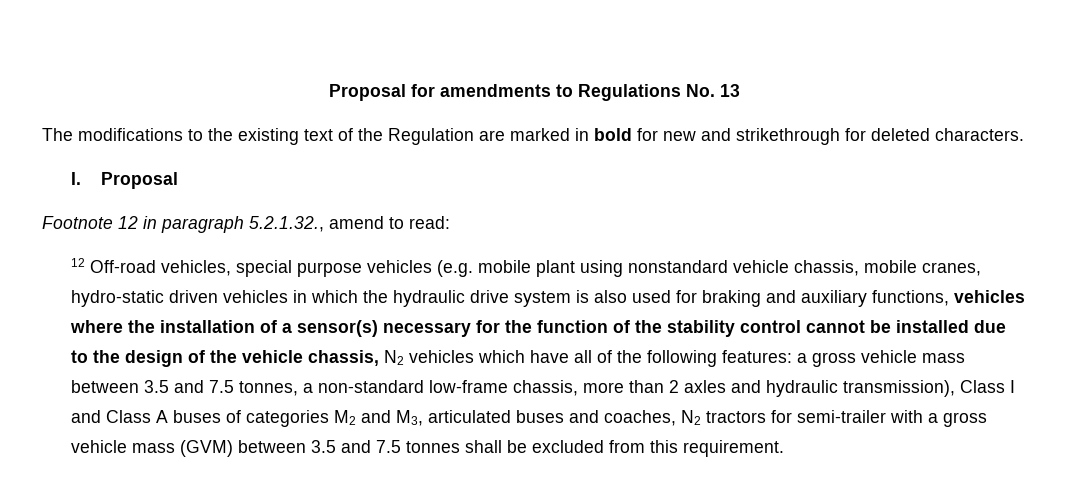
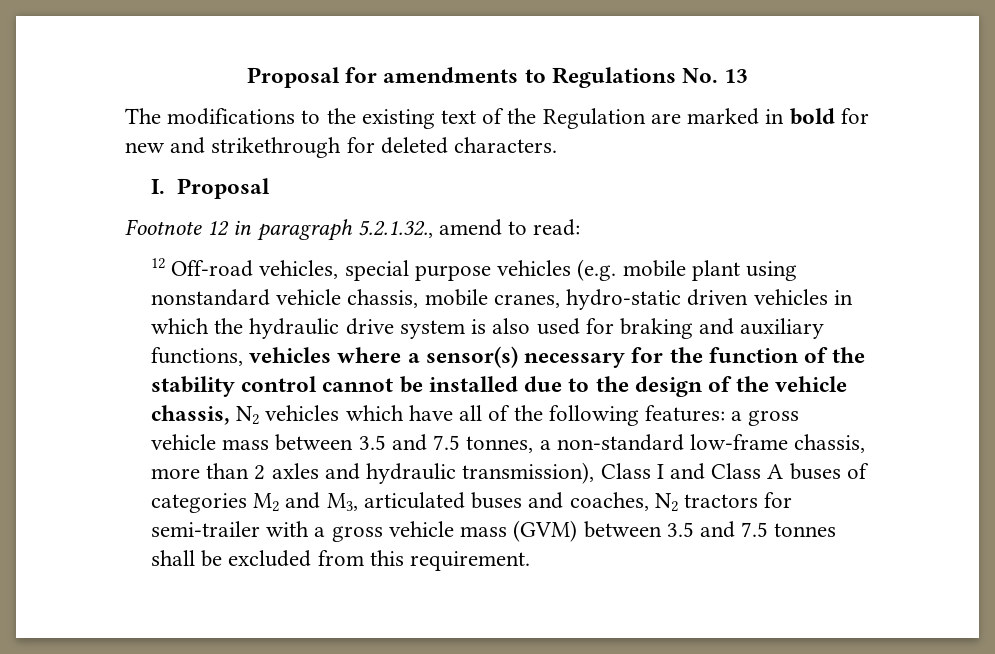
[128,320,278,333] the installation of -> (402, 355) none

